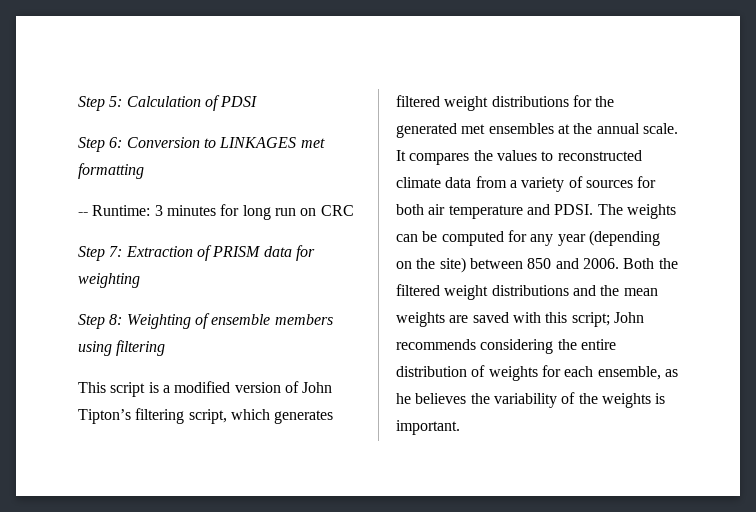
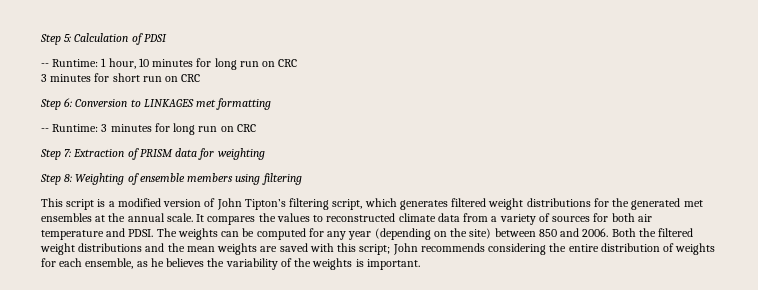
(258, 101) none -> [41,58,298,70] [41,73,201,82] // -- Runtime: 1 hour, 10 minutes for long run on CRC // 3 minutes for short run on CRC

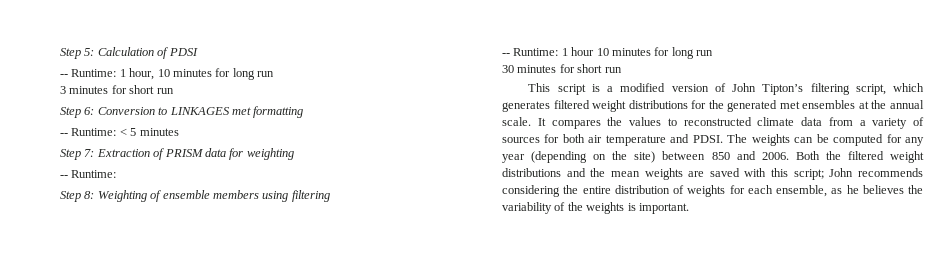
[262,59,298,67] on CRC -> (274, 74) none
[165,74,201,82] on CRC -> (174, 91) none
[101,123,256,135] 3 minutes for long run on CRC -> [119,128,179,136] < 5 minutes
(265, 154) none -> [60,170,117,178] // -- Runtime:
(302, 179) none -> [502,47,713,59] [502,64,622,73] // -- Runtime: 1 hour 10 minutes for long run // 30 minutes for short run

